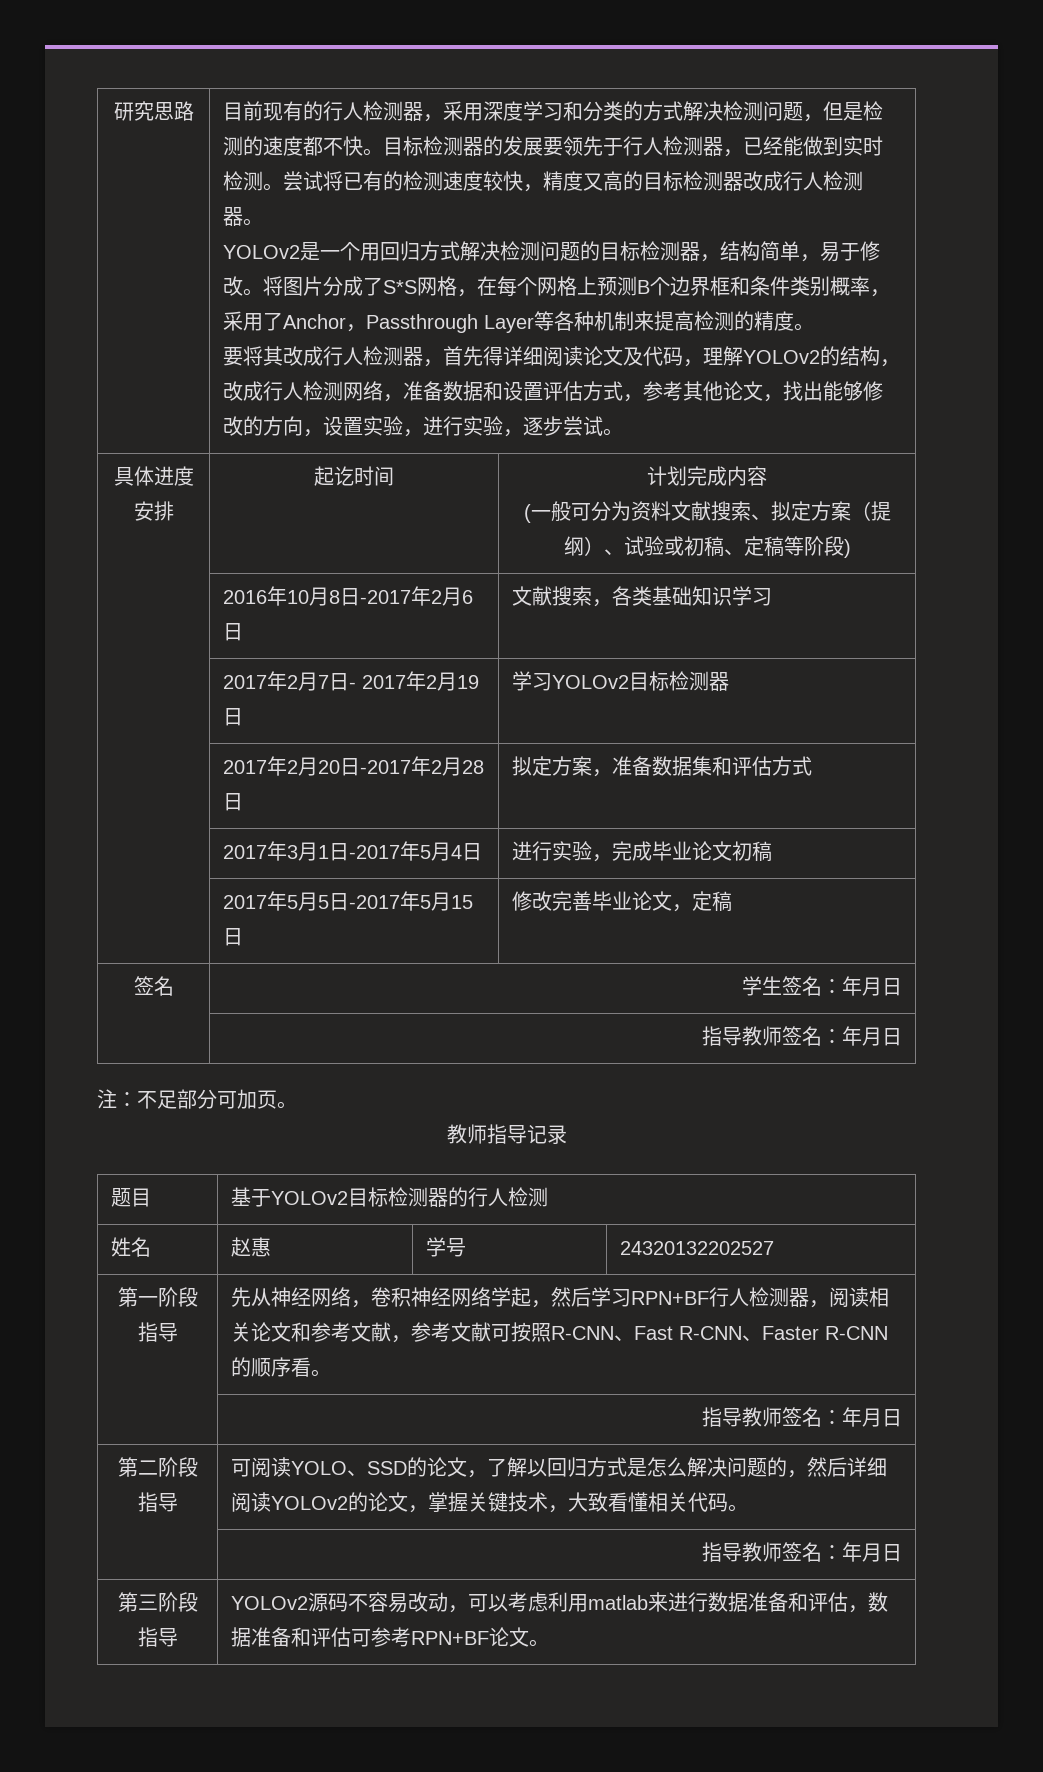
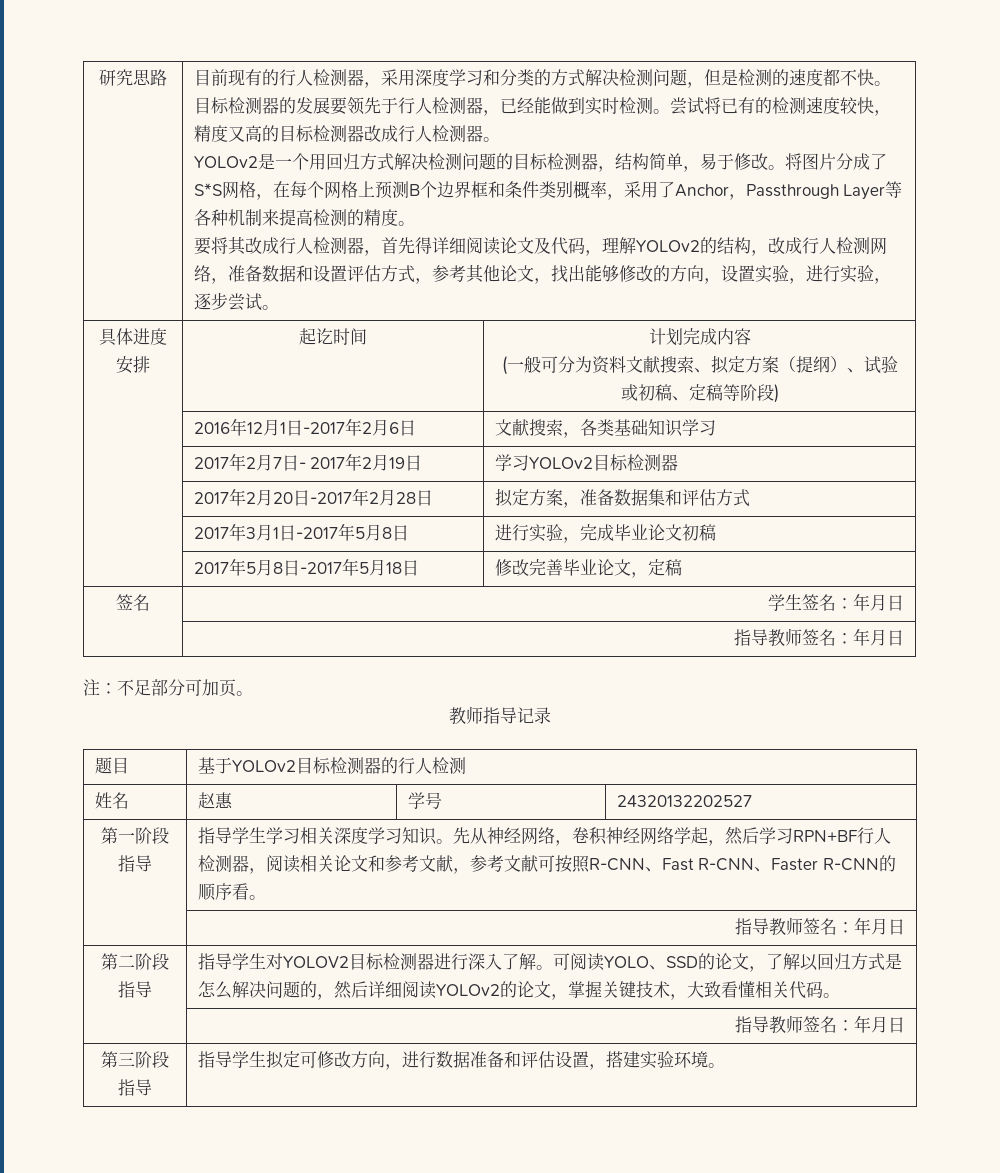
[287,587,341,606] 10月8 -> [246,419,286,436] 12月1
[451,845,463,859] 4 -> [381,527,392,539] 8
[318,891,474,911] 5日-2017年5月15 -> [272,558,402,576] 8日-2017年5月18
(178, 1332) none -> [197,827,453,845] 指导学生学习相关深度学习知识。
(178, 1502) none -> [197,953,553,970] 指导学生对YOLOV2目标检测器进行深入了解。
[231,1592,669,1613] YOLOv2源码不容易改动，可以考虑利用matlab来 -> [197,1050,402,1070] 指导学生拟定可修改方向，
[848,1592,889,1613] [231,1627,530,1647] ，数据准备和评估可参考RPN+BF论文 -> [554,1051,708,1070] 设置，搭建实验环境

